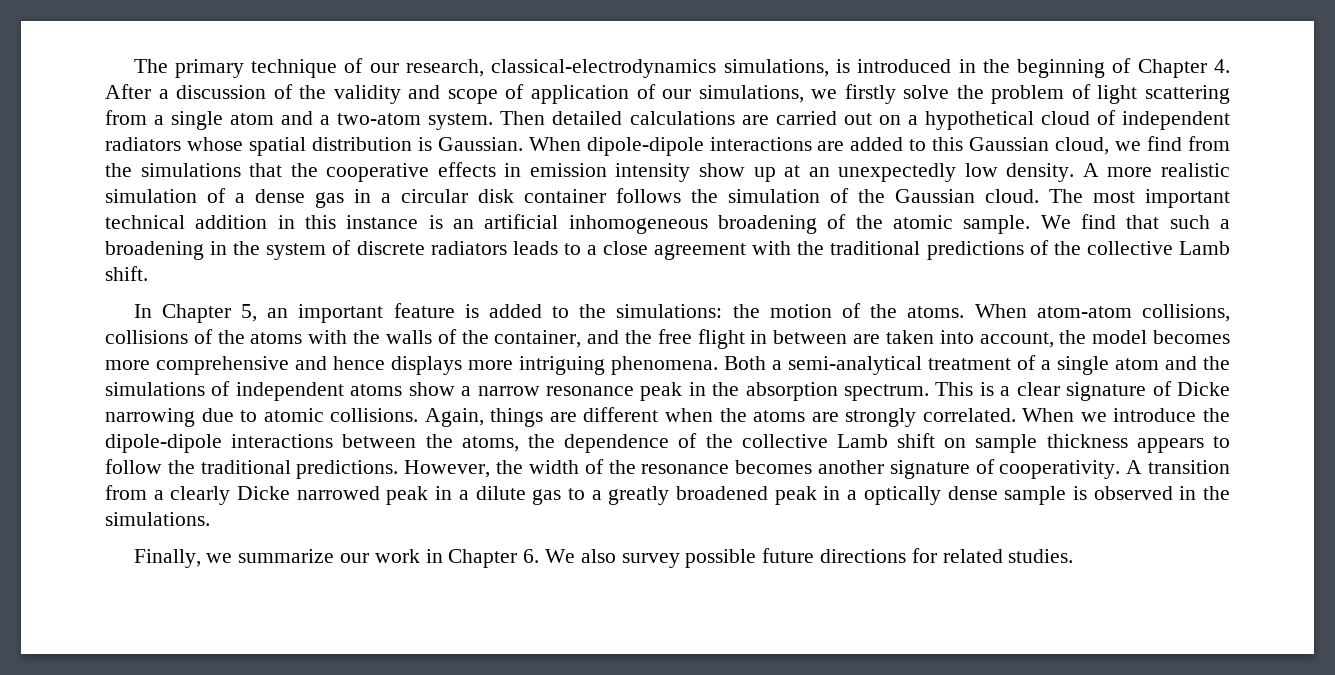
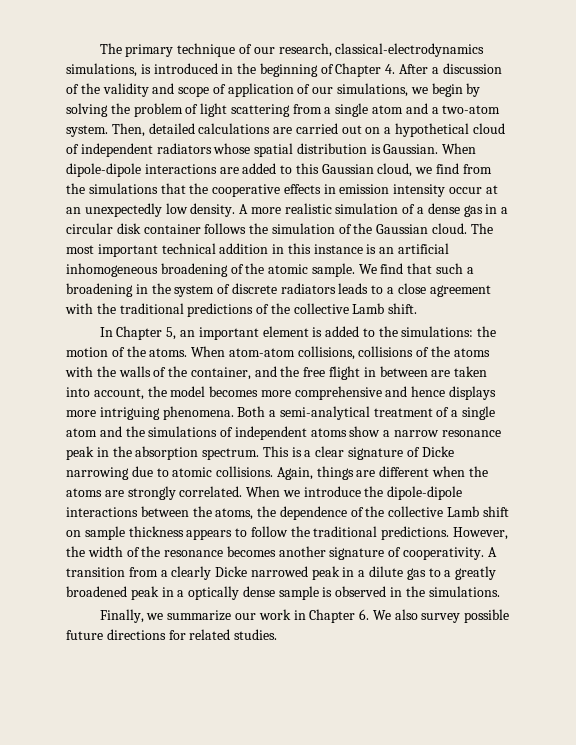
[844,84,950,104] firstly solve -> [431,83,481,97] [66,103,108,117] begin by solving
[500,111,546,125] Then -> [111,123,145,137] Then,
[698,163,776,182] show up -> [449,187,483,194] occur
[393,303,455,318] feature -> [262,326,309,337] element

